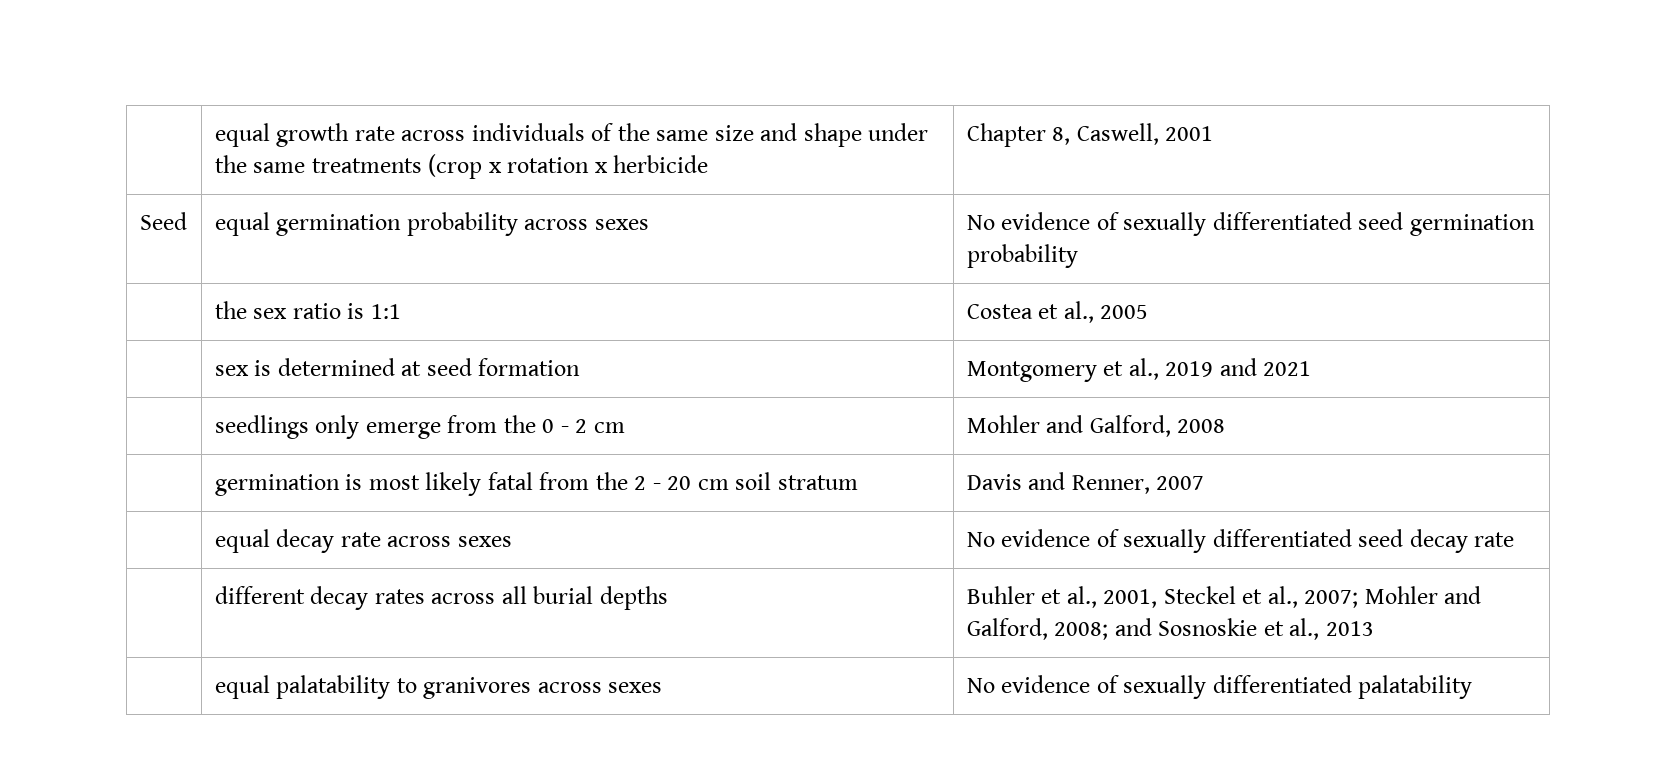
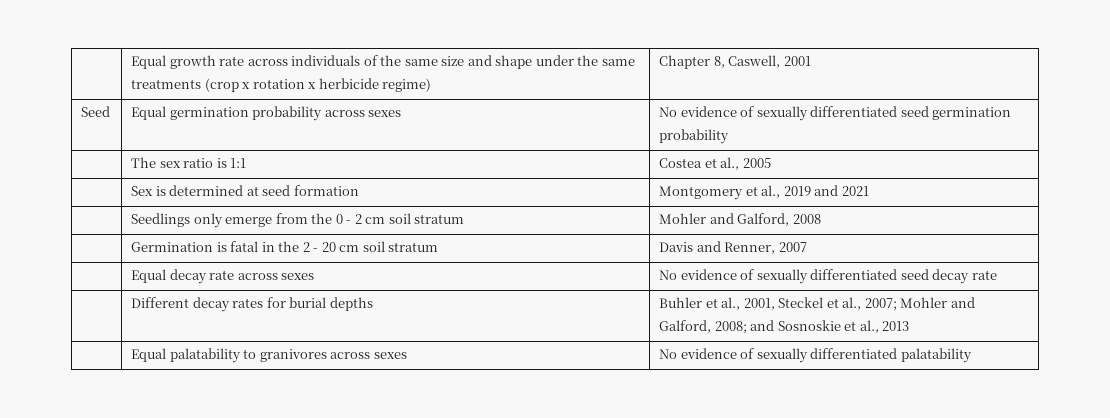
[214,123,270,147] | equal -> [131,55,167,69] | Equal
(709, 164) none -> [382,78,432,92] regime)
[214,212,270,236] equal -> [131,106,167,120] Equal
[214,301,247,319] the -> [131,157,157,168] The
[214,365,249,376] sex -> [131,186,154,196] Sex
[214,415,309,439] seedlings -> [131,213,191,227] Seedlings
(625, 427) none -> [388,213,465,224] soil stratum
[214,472,590,496] germination is most likely fatal from -> [131,241,275,252] Germination is fatal in
[214,529,270,553] equal -> [131,269,167,283] Equal
[214,586,305,604] different -> [131,297,190,308] Different
[431,586,527,604] across all -> [266,297,286,308] for
[214,675,270,699] equal -> [131,348,167,362] Equal

